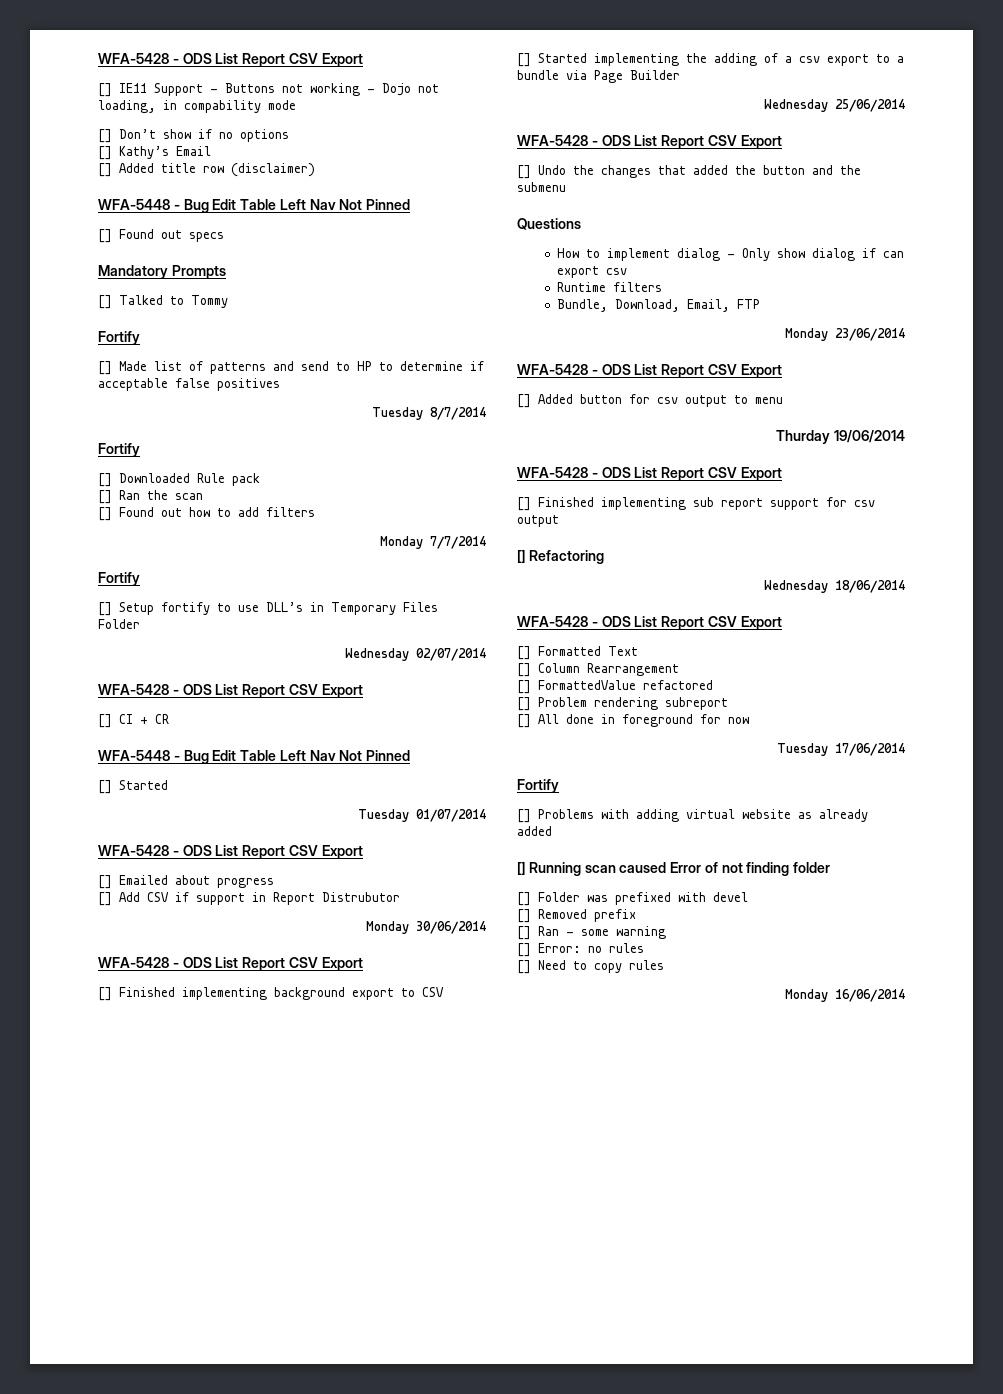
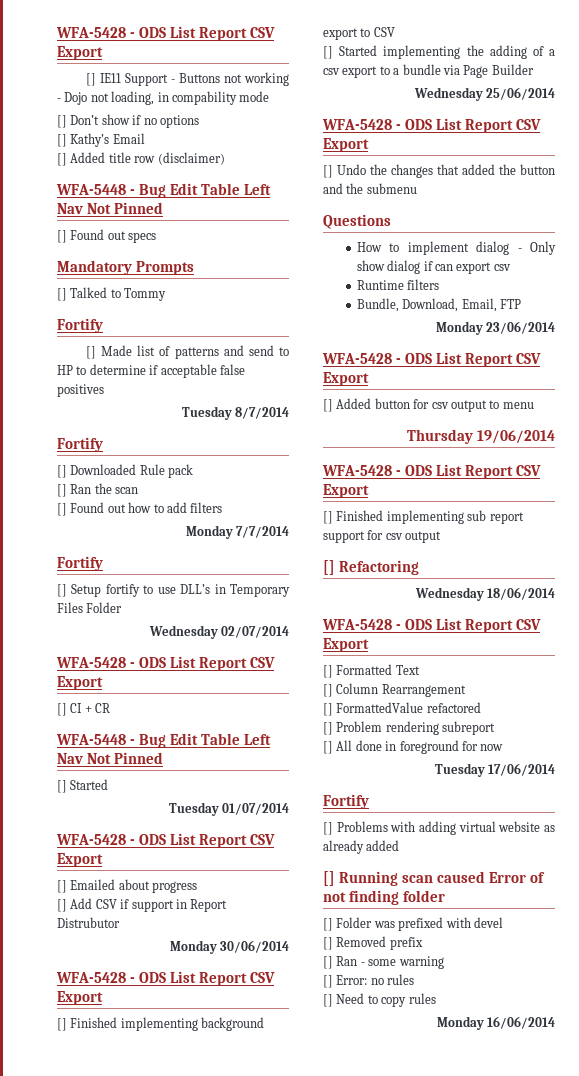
[776,430,831,444] Thurday -> [407,429,474,444] Thursday

